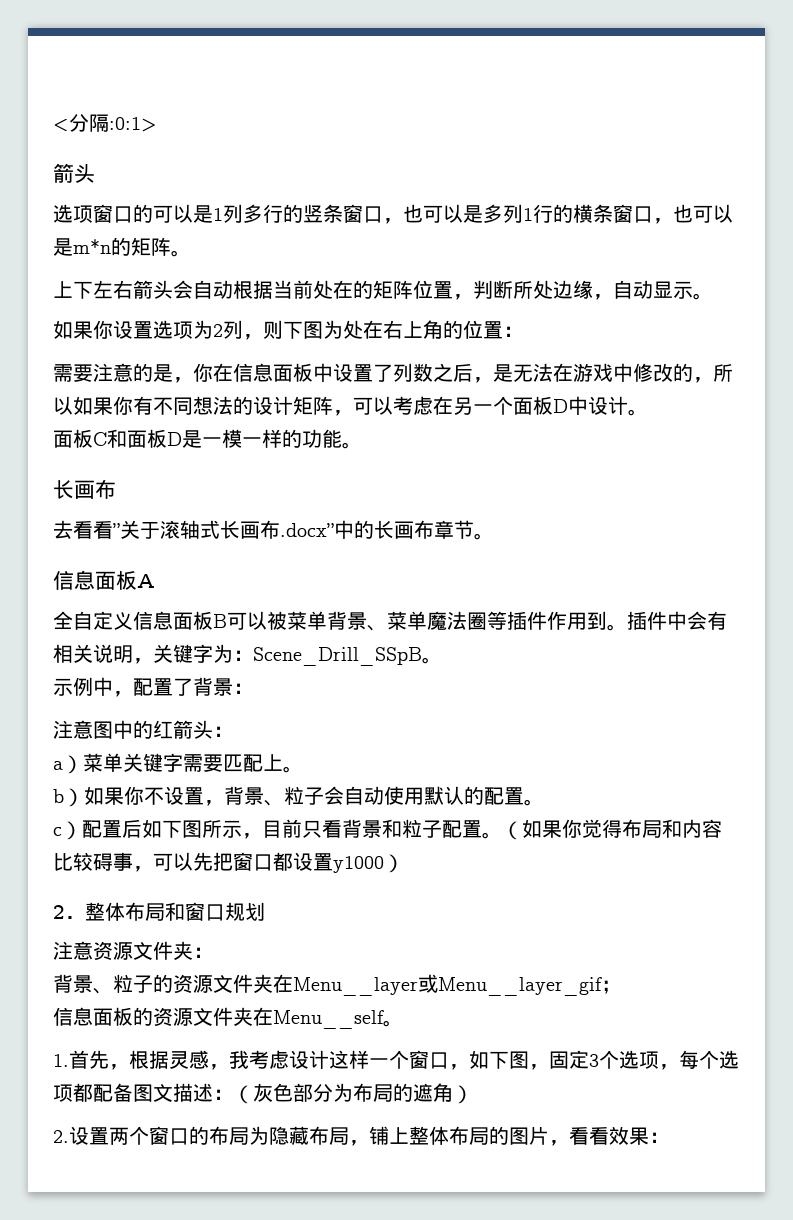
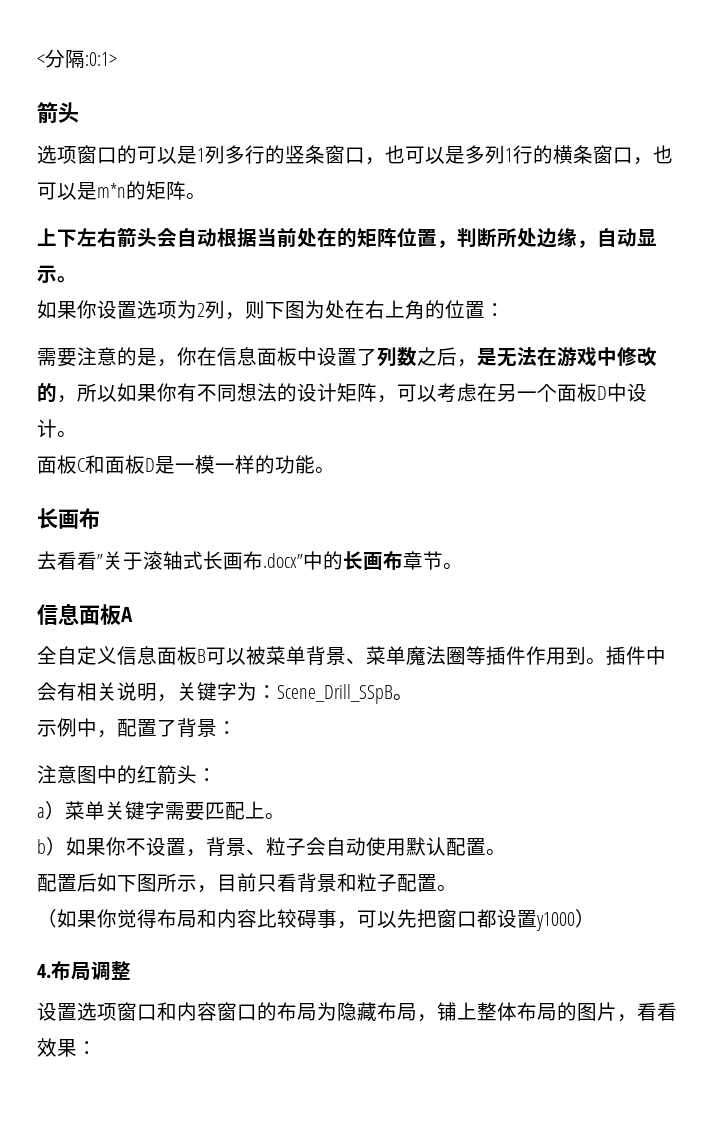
[464,786,544,806] [53,821,82,840] 的配置。 // c） -> [446,838,506,856] 配置。 //
(502, 835) none -> (457, 888) //
[53,902,265,921] [53,941,213,961] [53,974,621,996] [53,1007,403,1029] [53,1050,739,1070] [53,1083,473,1104] [53,1126,149,1145] 2．整体布局和窗口规划 // 注意资源文件夹： // 背景、粒子的资源文件夹在Menu__layer或Menu__layer_gif； // 信息面板的资源文件夹在Menu__self。 // 1.首先，根据灵感，我考虑设计这样一个窗口，如下图，固定3个选项，每个选项都配备图文描述：（灰色部分为布局的遮角） // 2.设置两个 -> [37,961,131,981] [37,1002,217,1021] 4.布局调整 // 设置选项窗口和内容

